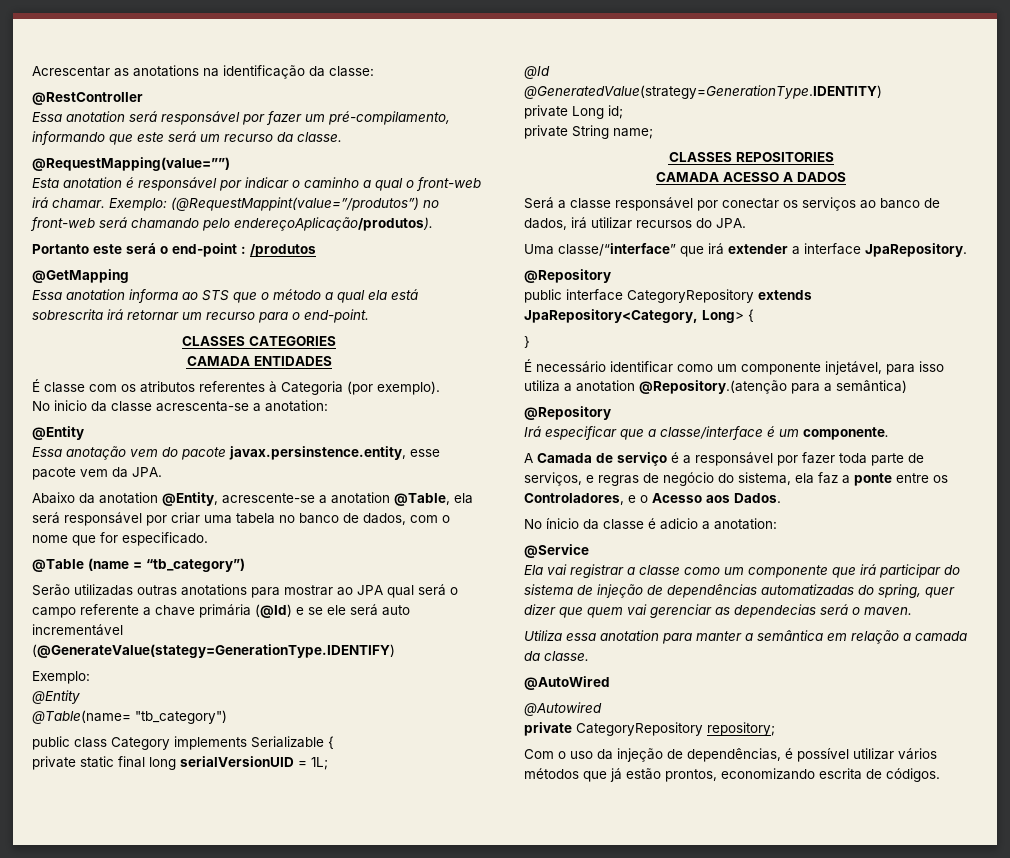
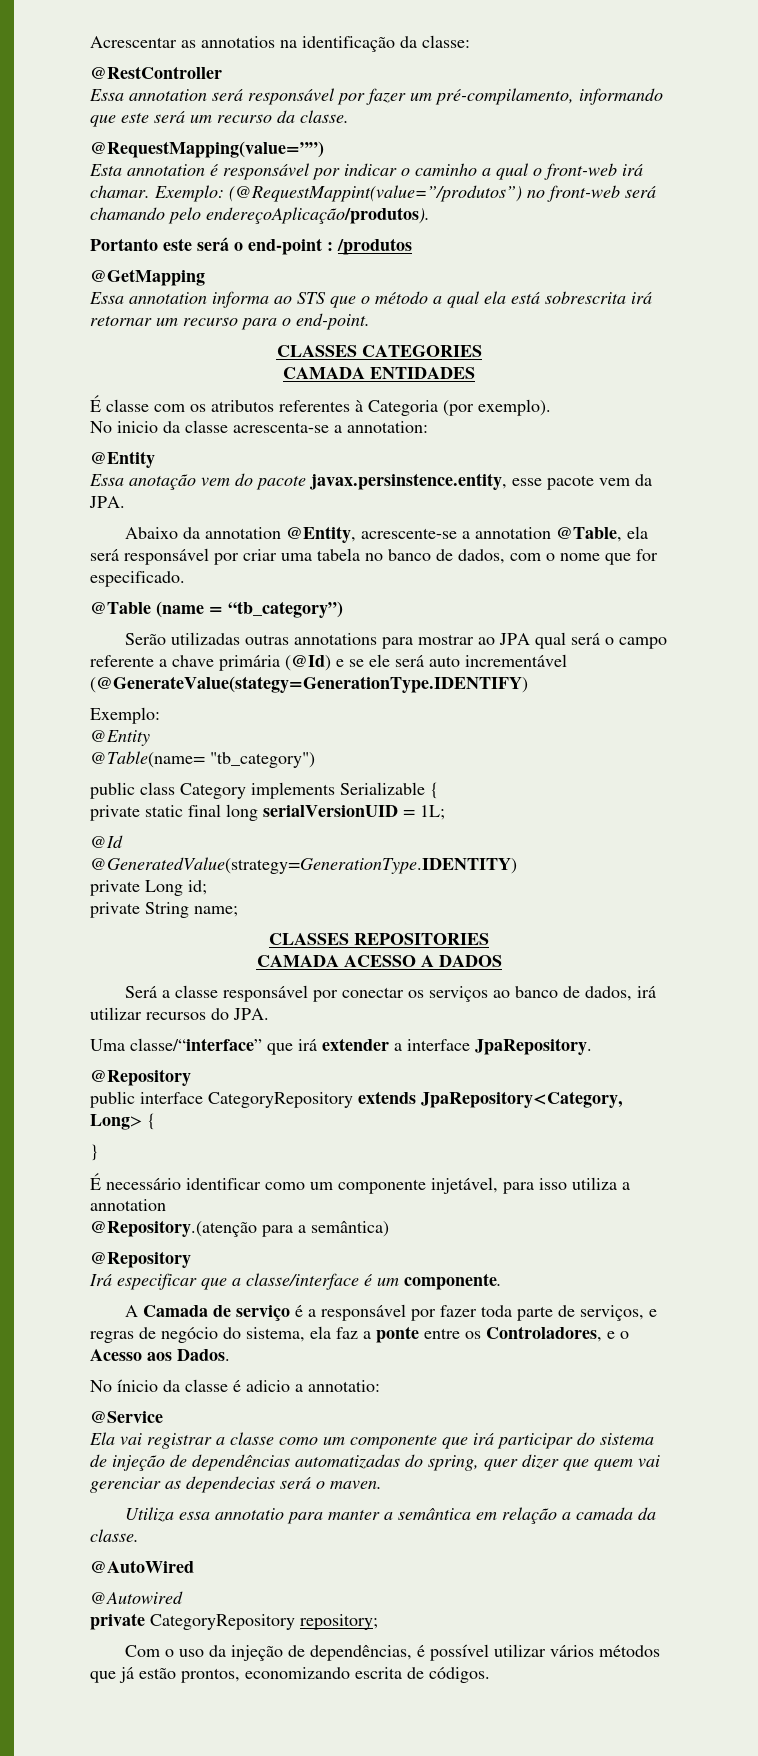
[133,65,199,77] anotations -> [201,36,275,48] annotatios
[66,111,125,122] anotation -> [129,89,207,101] annotation
[63,177,122,188] anotation -> [127,164,205,176] annotation
[66,289,125,300] anotation -> [129,292,207,304] annotation
[265,400,328,412] anotation: -> [347,421,428,433] annotation:
[99,492,158,504] anotation -> [205,527,282,539] annotation
[331,492,390,504] anotation -> [475,527,552,539] annotation
[181,584,247,596] anotations -> [294,633,378,645] annotations
[576,380,635,392] anotation -> [90,1199,166,1211] annotation //
[714,518,777,530] anotation: -> [308,1380,380,1392] annotatio:
[600,630,659,641] anotation -> [215,1508,285,1520] annotatio

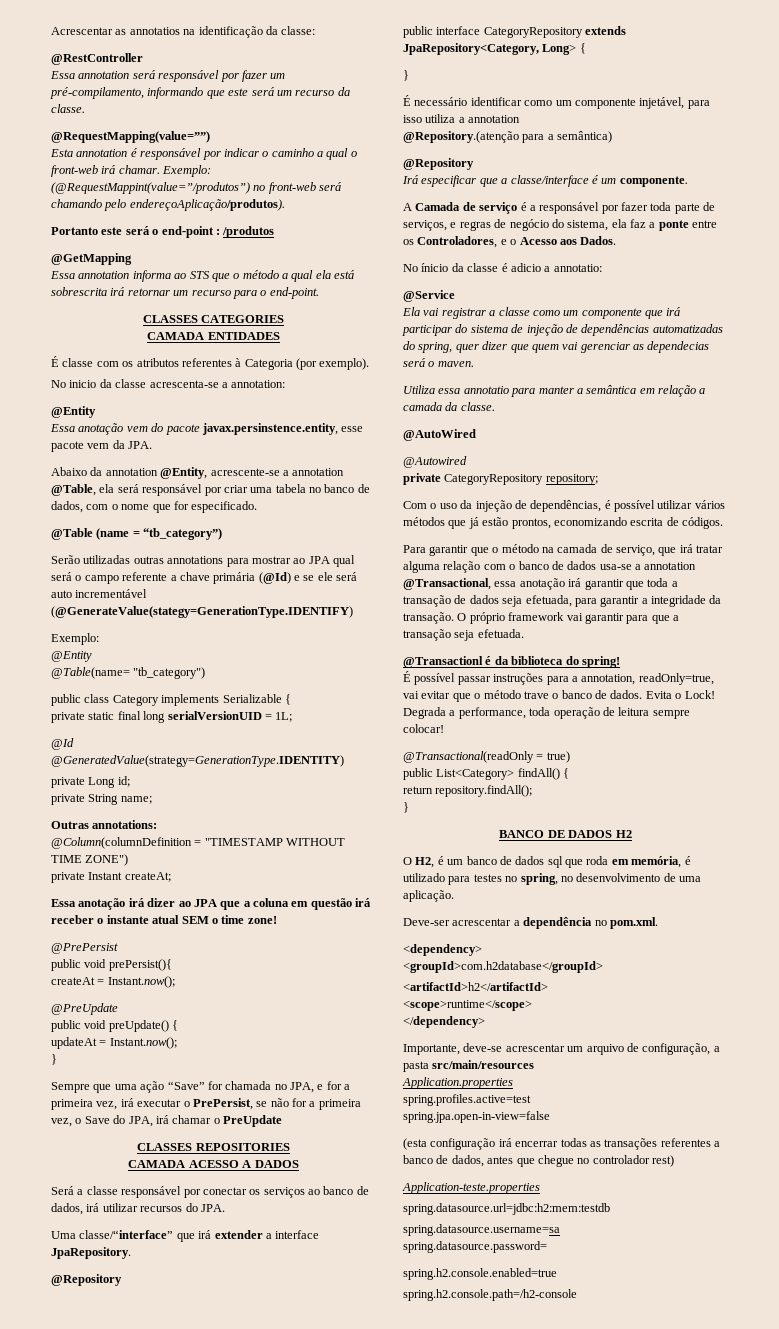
(238, 911) none -> [51,820,158,829] [51,837,346,849] [51,854,129,866] [51,872,171,883] [51,898,372,910] [51,915,277,924] [51,943,118,954] [51,959,172,971] [51,976,175,988] [51,1003,118,1015] [51,1020,179,1032] [51,1037,177,1049] [51,1054,57,1065] [51,1081,351,1093] [51,1098,361,1110] [51,1115,282,1127] // Outras annotations: // @Column(columnDefinition = "TIMESTAMP WITHOUT TIME ZONE") // private Instant createAt; // Essa anotação irá dizer ao JPA que a coluna em questão irá receber o instante atual SEM o time zone! // @PrePersist // public void prePersist(){ // createAt = Instant.now(); // @PreUpdate // public void preUpdate() { // updateAt = Instant.now(); // } // Sempre que uma ação “Save” for chamada no JPA, e for a primeira vez, irá executar o PrePersist, se não for a primeira vez, o Save do JPA, irá chamar o PreUpdate
(490, 1675) none -> [403,544,724,556] [403,561,697,573] [403,578,678,590] [403,595,722,607] [403,612,679,624] [403,629,524,641] [403,656,620,668] [403,671,714,685] [403,690,715,702] [403,707,690,719] [403,724,444,733] [403,751,570,763] [403,768,570,780] [403,785,533,797] [403,802,409,813] [499,830,632,838] [403,856,691,868] [403,873,701,885] [403,890,454,902] [403,917,658,929] [403,944,482,956] [403,961,603,973] [403,982,548,991] [403,1000,532,1011] [403,1016,485,1028] [403,1043,720,1055] [403,1060,535,1072] [402,1077,513,1089] [403,1094,531,1106] [403,1111,550,1123] [403,1138,720,1150] [403,1155,674,1167] [402,1182,540,1194] [403,1203,610,1215] [403,1224,560,1236] [403,1241,547,1253] [403,1268,557,1280] [403,1289,577,1301] // Para garantir que o método na camada de serviço, que irá tratar alguma relação com o banco de dados usa-se a annotation @Transactional, essa anotação irá garantir que toda a transação de dados seja efetuada, para garantir a integridade da transação. O próprio framework vai garantir para que a transação seja efetuada. // @Transactionl é da biblioteca do spring! // É possível passar instruções para a annotation, readOnly=true, vai evitar que o método trave o banco de dados. Evita o Lock! Degrada a performance, toda operação de leitura sempre colocar! // @Transactional(readOnly = true) // public List<Category> findAll() { // return repository.findAll(); // } // BANCO DE DADOS H2 // O H2, é um banco de dados sql que roda em memória, é utilizado para testes no spring, no desenvolvimento de uma aplicação. // Deve-ser acrescentar a dependência no pom.xml. // <dependency> // <groupId>com.h2database</groupId> // <artifactId>h2</artifactId> // <scope>runtime</scope> // </dependency> // Importante, deve-se acrescentar um arquivo de configuração, a pasta src/main/resources // Application.properties // spring.profiles.active=test // spring.jpa.open-in-view=false // (esta configuração irá encerrar todas as transações referentes a banco de dados, antes que chegue no controlador rest) // Application-teste.properties // spring.datasource.url=jdbc:h2:mem:testdb // spring.datasource.username=sa // spring.datasource.password= // spring.h2.console.enabled=true // spring.h2.console.path=/h2-console

